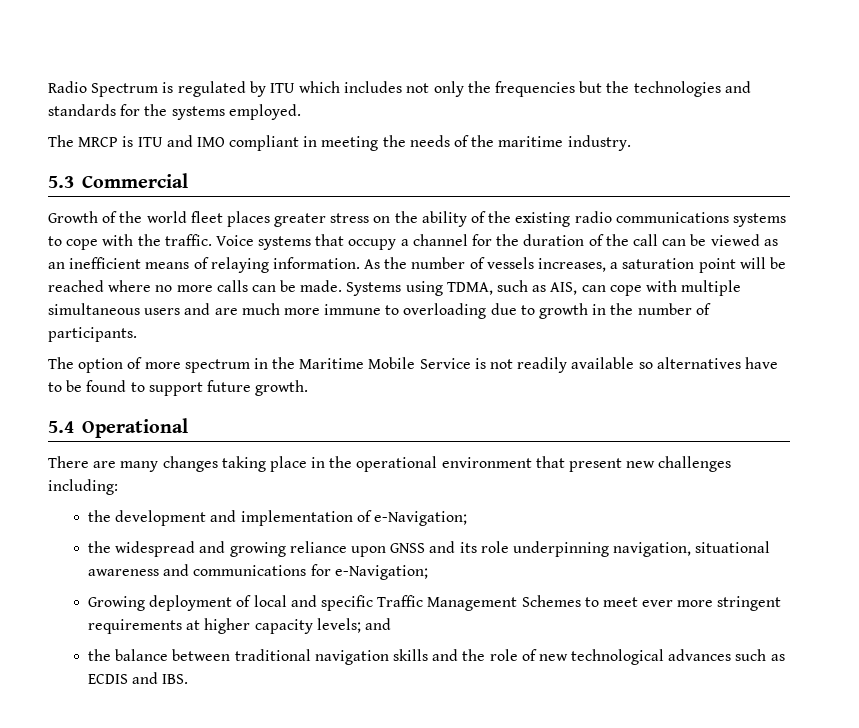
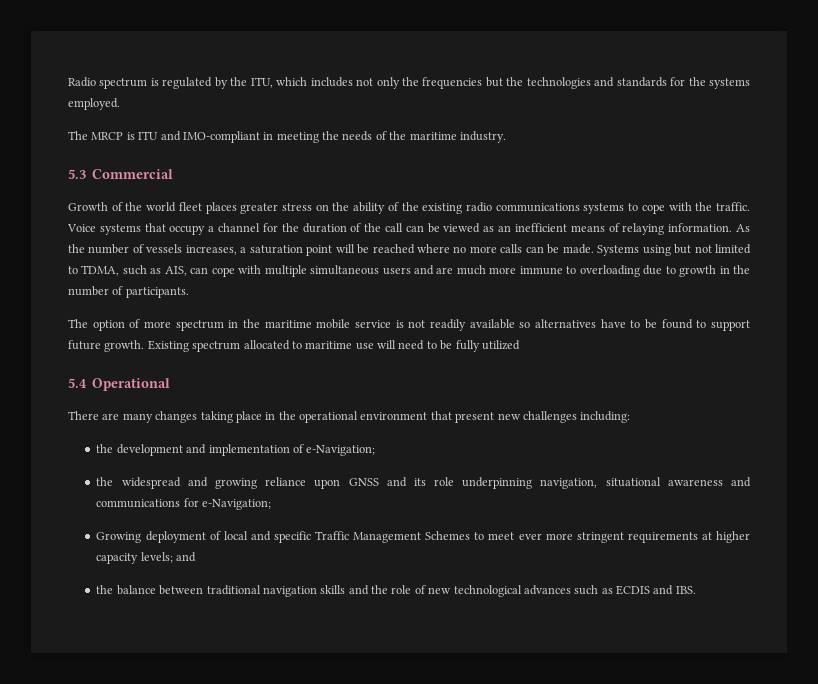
[91,83,159,97] Spectrum -> [99,78,148,89] spectrum
[269,83,295,93] ITU -> [230,77,273,88] the ITU,
[196,135,300,151] IMO compliant -> [182,131,260,143] IMO-compliant
(443, 288) none -> [674,244,752,254] [68,266,78,274] but not limited to
[299,357,471,369] Maritime Mobile Service -> [264,319,391,329] maritime mobile service
(309, 388) none -> [147,340,520,352] Existing spectrum allocated to maritime use will need to be fully utilized

